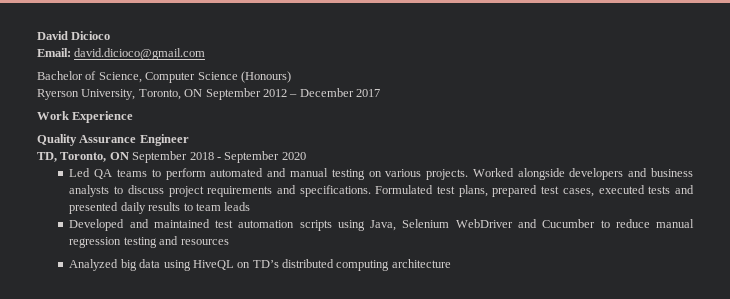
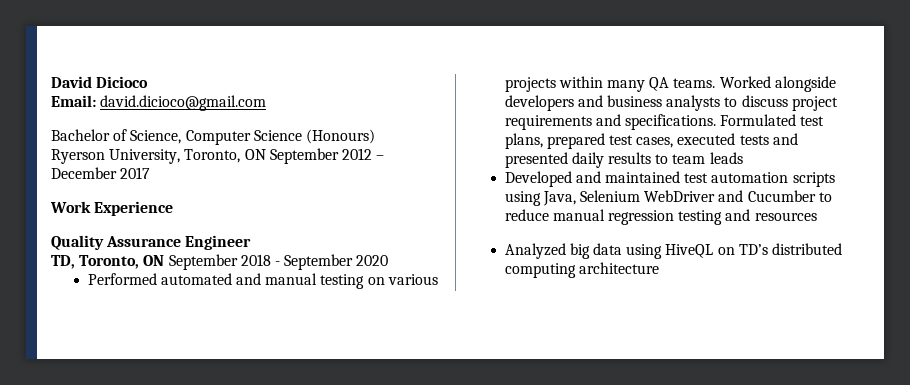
[69,168,206,180] Led QA teams to perform -> [87,273,157,285] Performed
[426,169,469,180] projects. -> [504,76,716,92] projects within many QA teams.

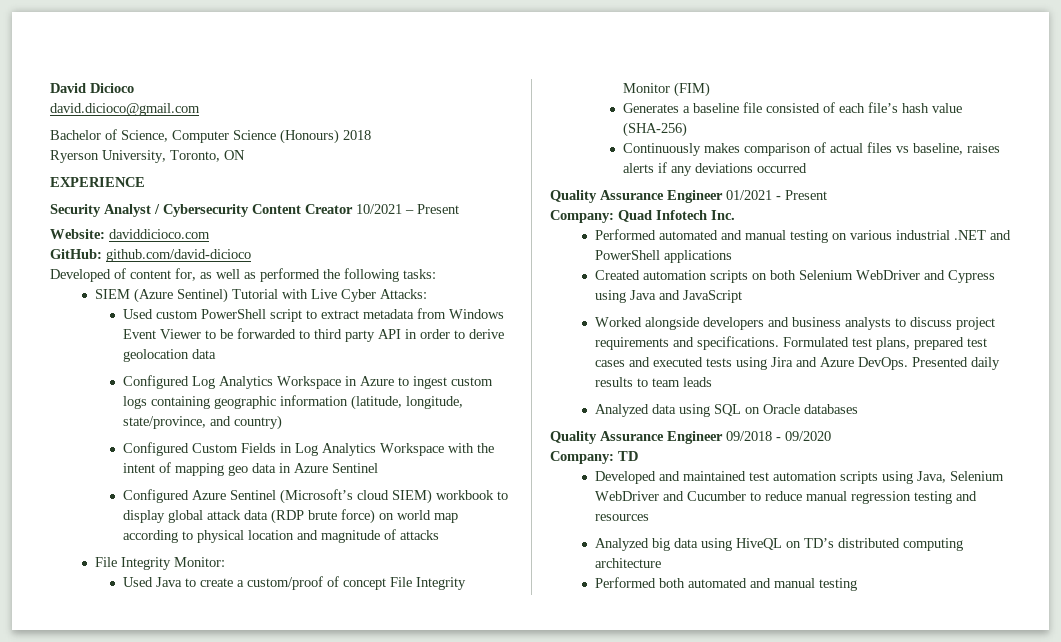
[51,95,96,107] Email: -> (134, 88) none
(375, 136) none -> [343,130,371,140] 2018
[269,148,385,164] [51,167,151,179] [50,201,174,216] [51,235,252,250] [51,254,389,270] September 2012 – December 2017 // Work Experience // Quality Assurance Engineer // TD, Toronto, ON September 2018 - September 2020 -> [50,177,145,187] [50,204,459,217] [50,229,210,239] [50,249,251,262] [50,268,436,282] [94,288,427,303] [123,308,505,322] [123,328,505,342] [123,349,217,362] [123,375,494,389] [123,395,464,410] [123,415,283,430] [123,442,495,456] [123,462,379,476] [123,489,509,504] [123,509,459,524] [123,529,440,543] [94,557,225,570] [123,576,467,590] [623,82,711,97] [623,102,963,113] [623,122,688,137] [623,142,1001,156] [623,162,808,176] [550,190,827,203] [550,210,735,223] // EXPERIENCE // Security Analyst / Cybersecurity Content Creator 10/2021 – Present // Website: daviddicioco.com // GitHub: github.com/david-dicioco // Developed of content for, as well as performed the following tasks: // SIEM (Azure Sentinel) Tutorial with Live Cyber Attacks: // Used custom PowerShell script to extract metadata from Windows Event Viewer to be forwarded to third party API in order to derive geolocation data // Configured Log Analytics Workspace in Azure to ingest custom logs containing geographic information (latitude, longitude, state/province, and country) // Configured Custom Fields in Log Analytics Workspace with the intent of mapping geo data in Azure Sentinel // Configured Azure Sentinel (Microsoft’s cloud SIEM) workbook to display global attack data (RDP brute force) on world map according to physical location and magnitude of attacks // File Integrity Monitor: // Used Java to create a custom/proof of concept File Integrity Monitor (FIM) // Generates a baseline file consisted of each file’s hash value (SHA-256) // Continuously makes comparison of actual files vs baseline, raises alerts if any deviations occurred // Quality Assurance Engineer 01/2021 - Present // Company: Quad Infotech Inc.
[504,76,716,92] projects within many QA teams. -> [895,230,1011,240] [594,250,732,263] [594,270,995,283] [594,290,742,303] industrial .NET and PowerShell applications // Created automation scripts on both Selenium WebDriver and Cypress using Java and JavaScript //
[636,133,798,148] [504,152,568,168] cases, executed tests and presented -> [594,357,968,370] cases and executed tests using Jira and Azure DevOps. Presented
(743, 158) none -> [594,404,858,417] [550,431,831,444] [550,451,638,464] // Analyzed data using SQL on Oracle databases // Quality Assurance Engineer 09/2018 - 09/2020 // Company: TD
(659, 268) none -> [594,577,857,591] // Performed both automated and manual testing

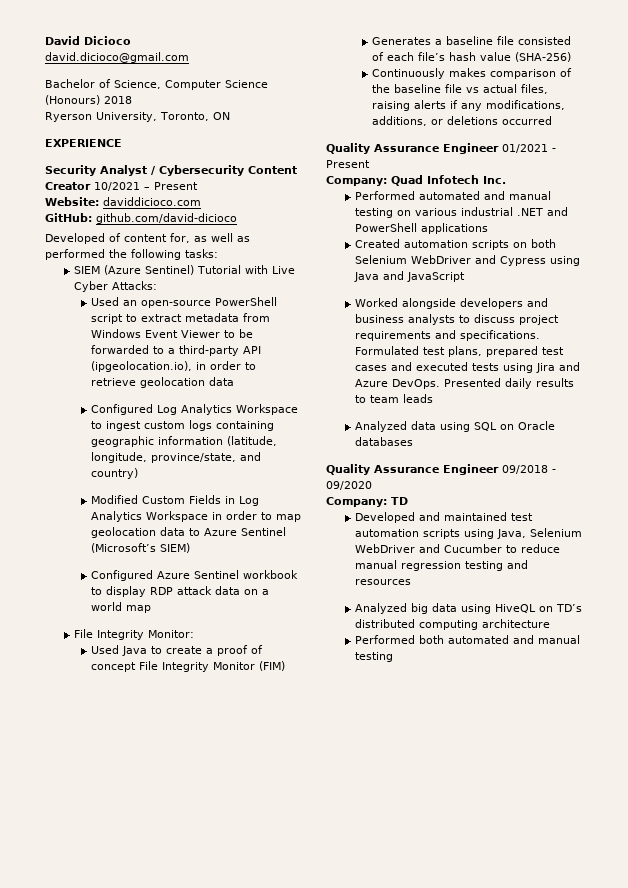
[156,310,199,319] custom -> [123,300,212,308] an open-source
[314,329,505,342] third party API in order to derive -> [168,345,262,356] [91,361,257,372] [91,378,137,386] a third-party API (ipgeolocation.io), in order to retrieve
[345,376,395,386] in Azure -> (299, 409) none
[123,416,207,429] state/province, -> [151,453,237,463] province/state,
[123,442,190,456] Configured -> [91,495,139,504] Modified
[448,443,495,453] [123,462,379,476] with the intent of mapping geo data in Azure Sentinel -> [212,511,302,522] [91,527,287,538] [91,543,191,553] in order to map geolocation data to Azure Sentinel (Microsoft’s SIEM)
[280,489,433,504] (Microsoft’s cloud SIEM) -> (240, 574) none
[168,510,204,523] global -> [150,587,174,595] RDP
[271,509,459,524] [123,529,440,543] (RDP brute force) on world map according to physical location and magnitude of attacks -> [244,589,270,595] [91,602,152,613] on a world map
[247,576,324,590] custom/proof -> [217,645,249,656] proof
[830,142,1001,155] [623,162,754,176] actual files vs baseline, raises alerts if any deviations -> [372,84,549,94] [372,100,566,111] [372,116,499,126] the baseline file vs actual files, raising alerts if any modifications, additions, or deletions

